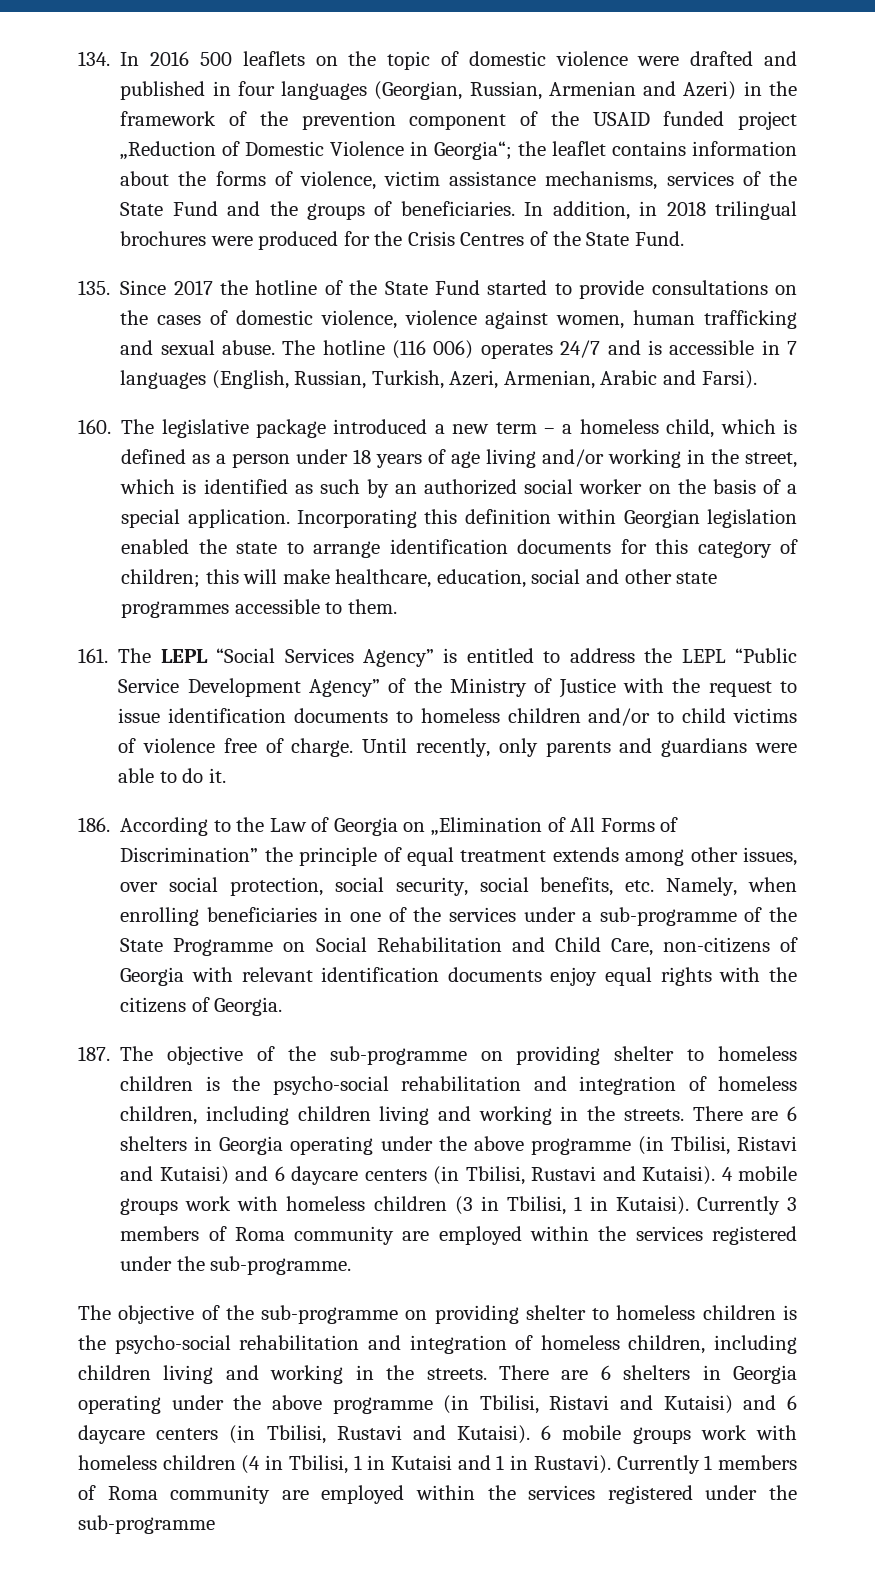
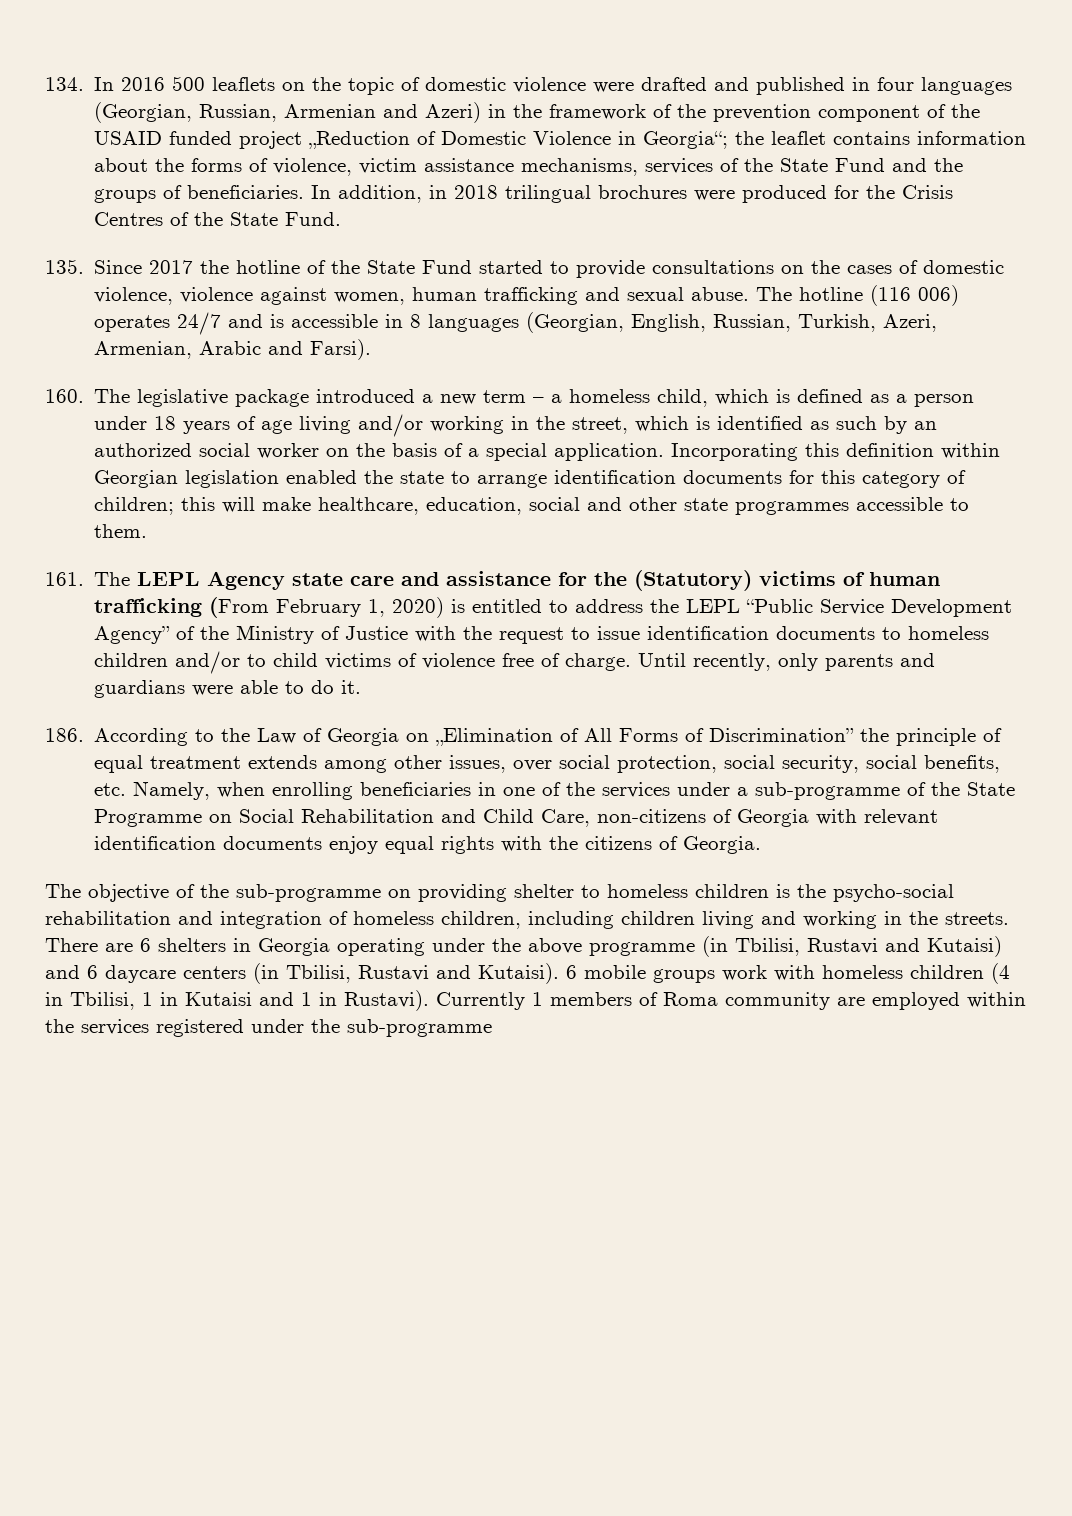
[787,341,798,355] [120,370,289,389] 7 languages (English, -> [410,312,707,333] 8 languages (Georgian, English,
[216,648,434,667] “Social Services Agency” -> [207,570,941,591] [94,597,445,618] Agency state care and assistance for the (Statutory) victims of human trafficking (From February 1, 2020)
[78,1046,110,1061] 187. -> (762, 845) none
[737,1136,797,1151] [120,1166,797,1185] [120,1196,797,1215] [120,1226,797,1245] [120,1256,352,1275] [78,1305,797,1324] [78,1335,797,1354] [78,1365,797,1384] [78,1395,610,1414] Ristavi and Kutaisi) and 6 daycare centers (in Tbilisi, Rustavi and Kutaisi). 4 mobile groups work with homeless children (3 in Tbilisi, 1 in Kutaisi). Currently 3 members of Roma community are employed within the services registered under the sub-programme. // The objective of the sub-programme on providing shelter to homeless children is the psycho-social rehabilitation and integration of homeless children, including children living and working in the streets. There are 6 shelters in Georgia operating under the above programme (in Tbilisi, Ristavi -> [807,938,878,954] Rustavi

